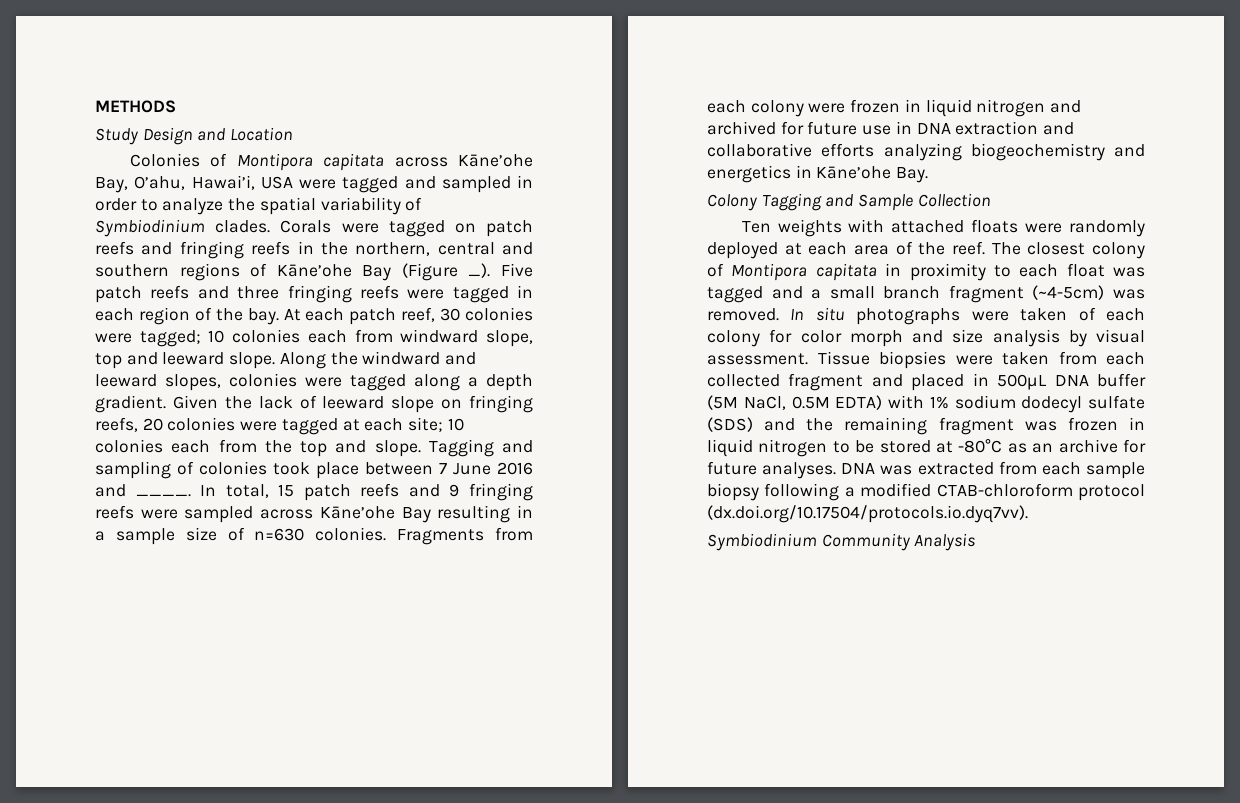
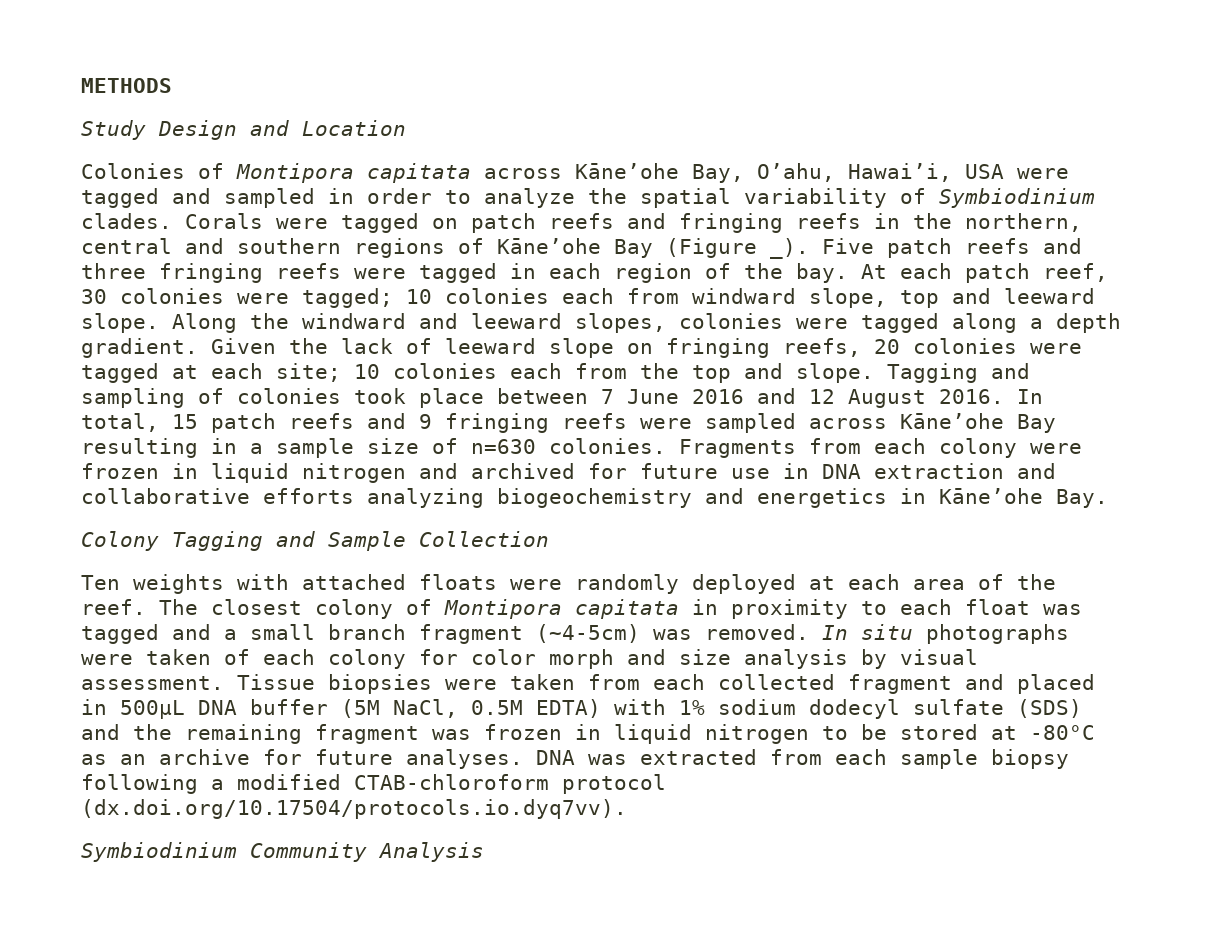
[135,494,191,497] ____. -> [809,389,1004,408] 12 August 2016.

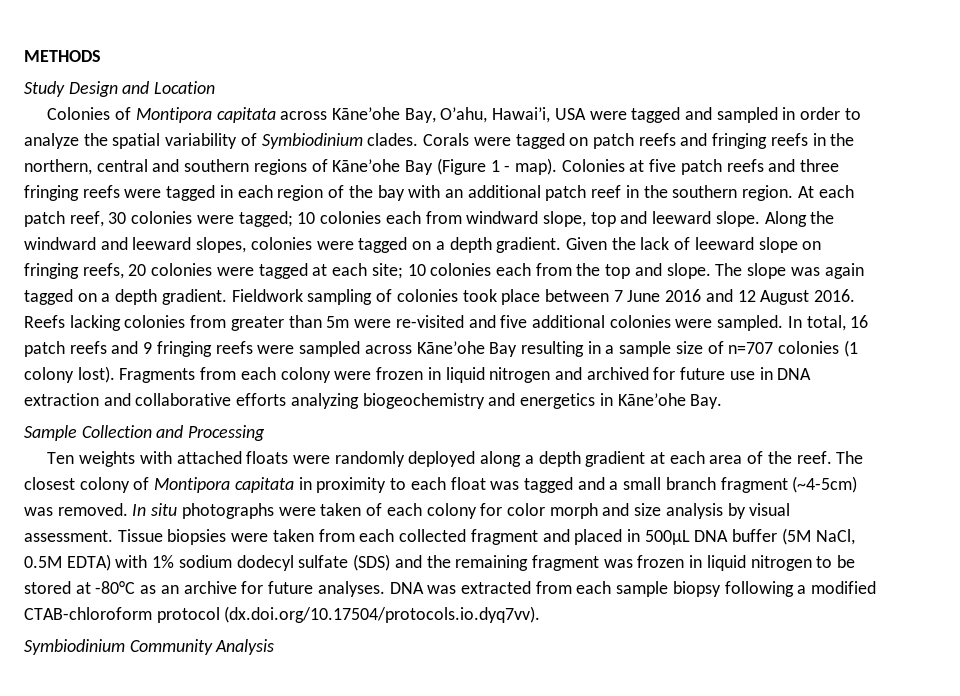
[770,238,874,259] _). Five -> [490,158,677,175] 1 - map). Colonies at five
[796,263,848,283] bay. -> [377,185,794,201] bay with an additional patch reef in the southern region.
[952,313,1017,333] along -> [412,241,432,250] on
[887,363,1030,383] Tagging and -> [715,263,864,279] [24,289,303,305] The slope was again tagged on a depth gradient. Fieldwork
(1004, 396) none -> [24,315,784,331] Reefs lacking colonies from greater than 5m were re-visited and five additional colonies were sampled.
[172,414,198,429] 15 -> [850,315,869,328] 16
[471,438,666,454] n=630 colonies. -> [728,340,858,357] [24,366,115,383] n=707 colonies (1 colony lost).
[81,531,315,551] Colony Tagging and -> (723, 401) none
(549, 539) none -> [156,425,266,441] and Processing
(796, 584) none -> [480,451,646,467] along a depth gradient

